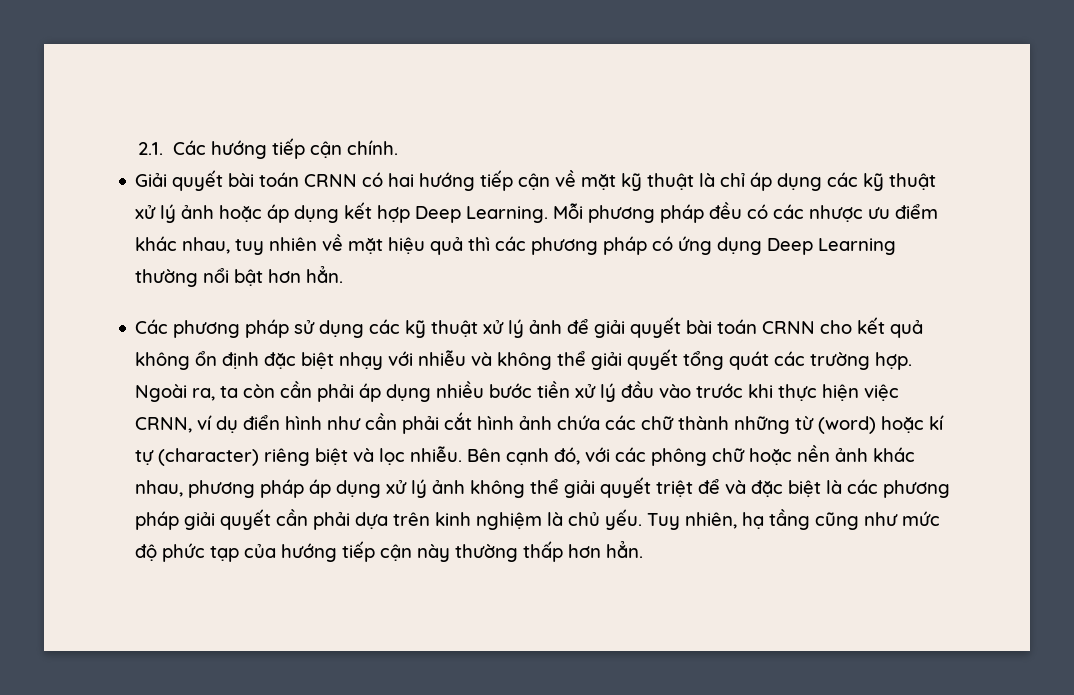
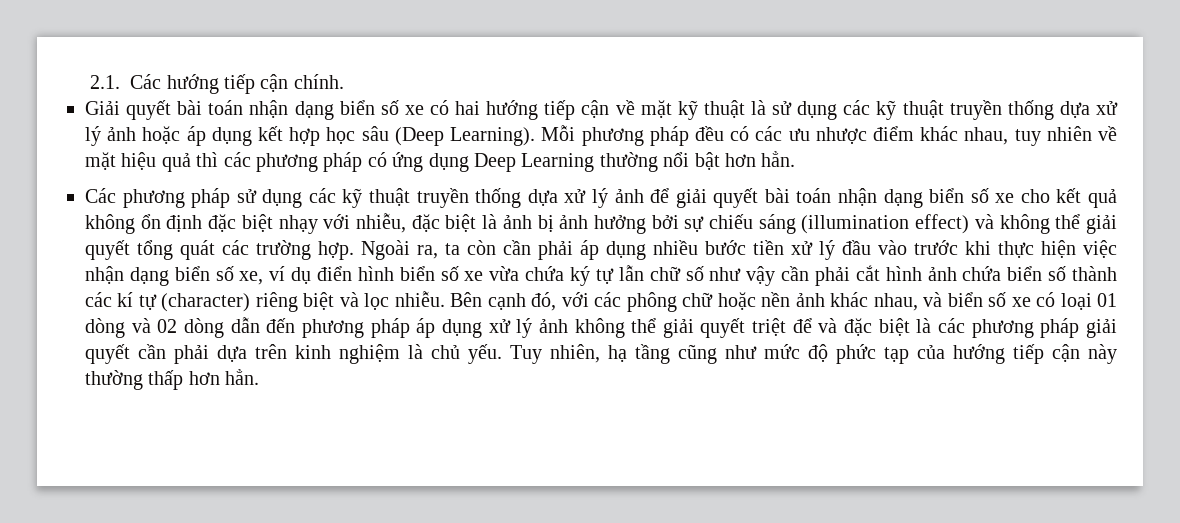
[304,174,358,187] CRNN -> [249,100,424,120] nhận dạng biển số xe
[720,172,937,191] chỉ áp dụng các kỹ thuật -> [772,100,1090,120] sử dụng các kỹ thuật truyền thống dựa
[415,206,549,223] Deep Learning. -> [326,126,536,146] học sâu (Deep Learning).
[809,205,891,222] nhược ưu -> [788,127,867,144] ưu nhược
(479, 328) none -> [416,188,558,208] truyền thống dựa
[762,321,816,334] CRNN -> [837,188,1015,208] nhận dạng biển số xe
[418,350,467,366] nhiễu -> [355,213,970,234] nhiễu, đặc biệt là ảnh bị ảnh hưởng bởi sự chiếu sáng (illumination effect)
[135,415,362,433] CRNN, ví dụ điển hình như -> [85,265,776,286] nhận dạng biển số xe, ví dụ điển hình biển số xe vừa chứa ký tự lẫn chữ số như vậy
[605,415,925,434] các chữ thành những từ (word) hoặc -> [1007,266,1117,281] [85,292,112,307] biển số thành các
(184, 488) none -> [923,292,1118,310] [85,317,296,338] và biển số xe có loại 01 dòng và 02 dòng dẫn đến

